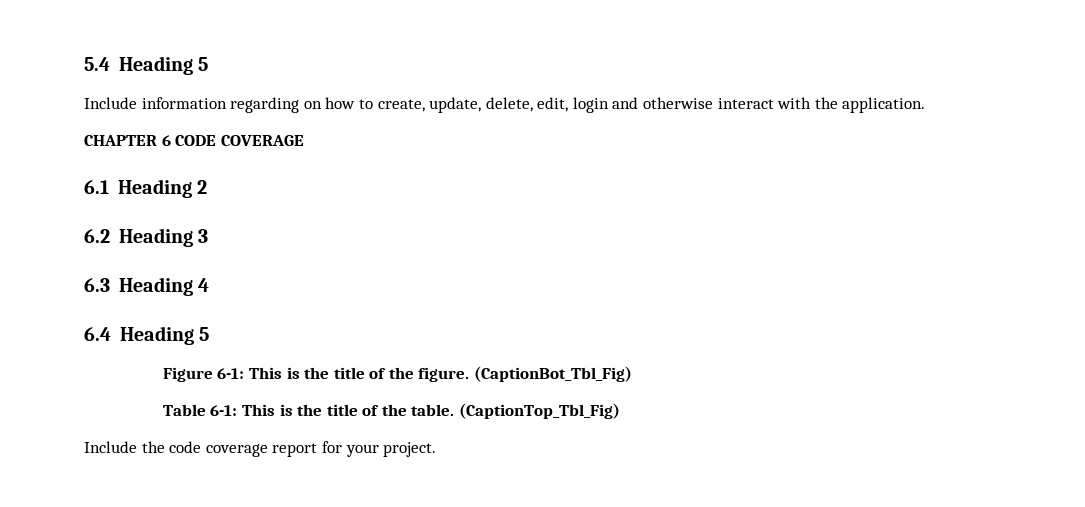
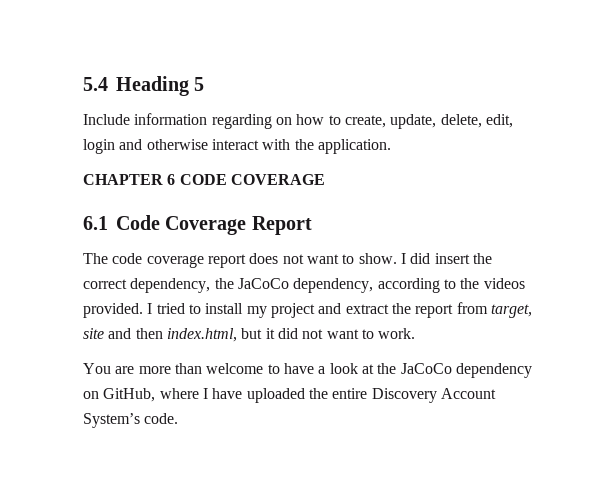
[117,179,207,198] [84,228,208,247] [84,277,209,296] [84,326,209,345] [162,366,633,382] [162,403,621,419] [84,441,437,457] Heading 2 // 6.2 Heading 3 // 6.3 Heading 4 // 6.4 Heading 5 // Figure 6-1: This is the title of the figure. (CaptionBot_Tbl_Fig) // Table 6-1: This is the title of the table. (CaptionTop_Tbl_Fig) // Include the code coverage report for your project. -> [116,215,312,235] [83,253,492,268] [83,278,525,293] [83,302,532,318] [83,328,416,342] [83,363,532,378] [83,388,496,403] [83,413,179,428] Code Coverage Report // The code coverage report does not want to show. I did insert the correct dependency, the JaCoCo dependency, according to the videos provided. I tried to install my project and extract the report from target, site and then index.html, but it did not want to work. // You are more than welcome to have a look at the JaCoCo dependency on GitHub, where I have uploaded the entire Discovery Account System’s code.

